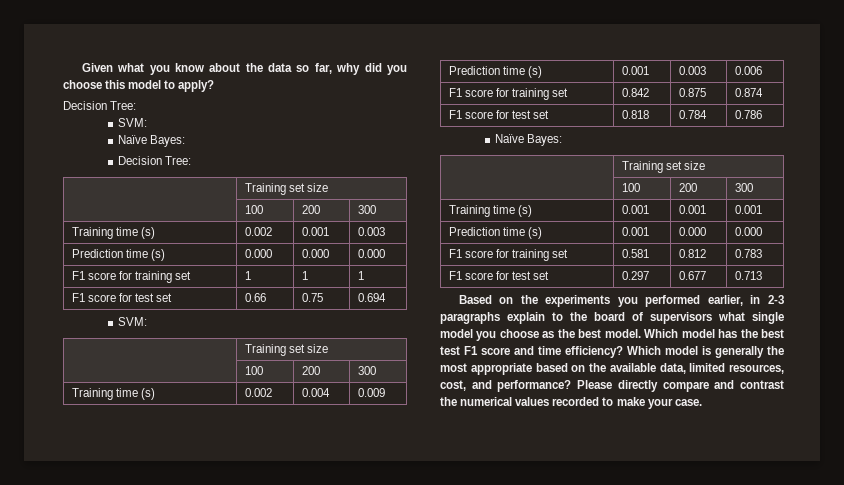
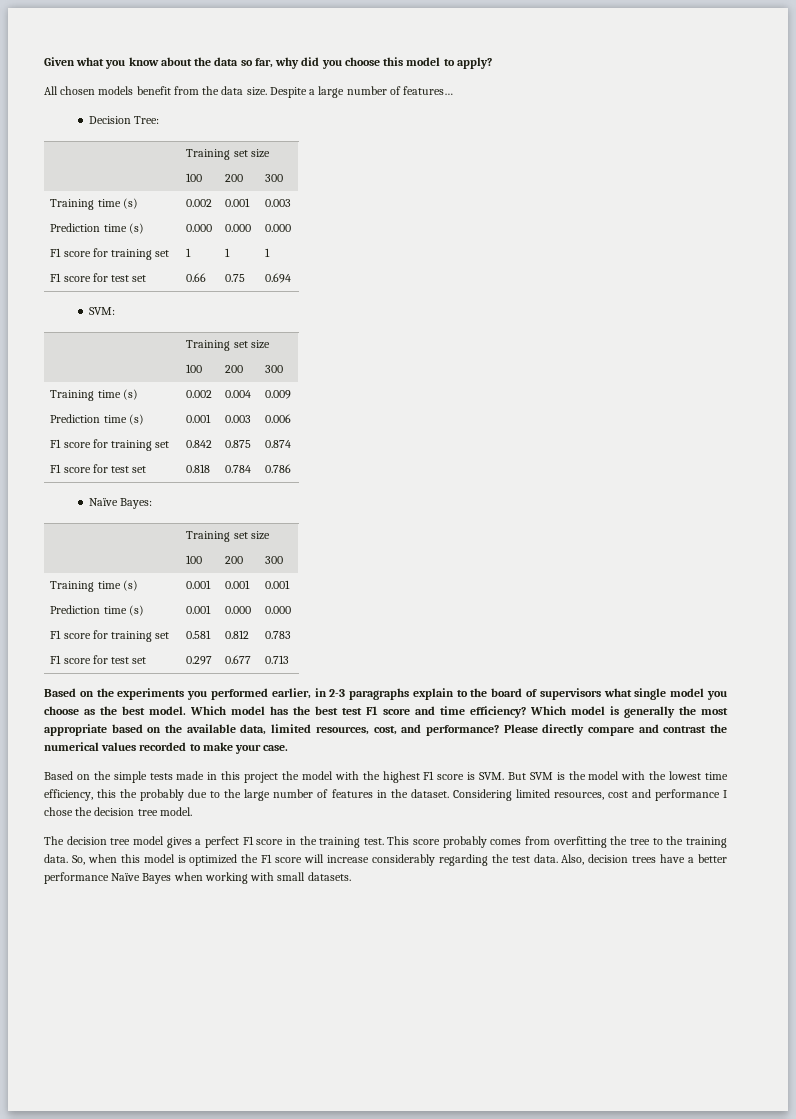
[63,101,137,110] [117,118,147,127] [117,135,186,147] Decision Tree: // SVM: // Naïve Bayes: -> [44,86,454,98] All chosen models benefit from the data size. Despite a large number of features…
(702, 402) none -> [44,771,728,783] [44,789,727,801] [44,807,192,816] [44,836,728,848] [44,854,727,866] [44,872,351,884] // Based on the simple tests made in this project the model with the highest F1 score is SVM. But SVM is the model with the lowest time efficiency, this the probably due to the large number of features in the dataset. Considering limited resources, cost and performance I chose the decision tree model. // The decision tree model gives a perfect F1 score in the training test. This score probably comes from overfitting the tree to the training data. So, when this model is optimized the F1 score will increase considerably regarding the test data. Also, decision trees have a better performance Naïve Bayes when working with small datasets.

